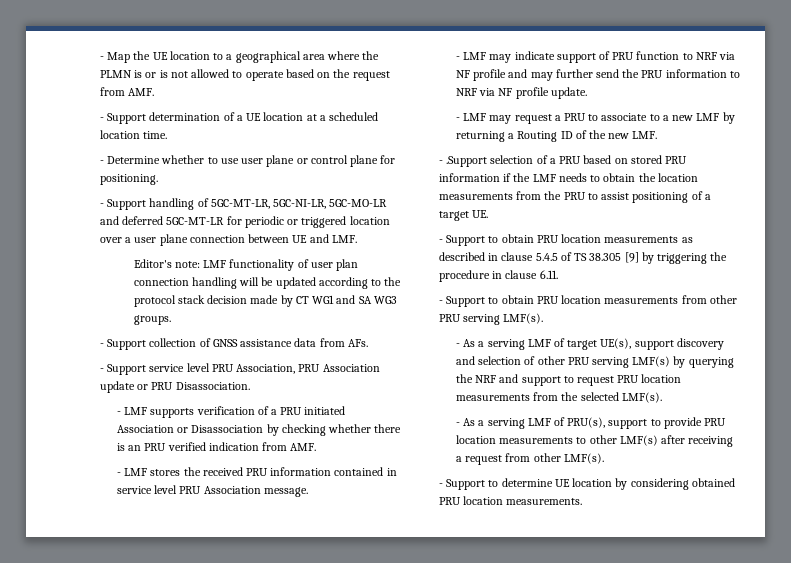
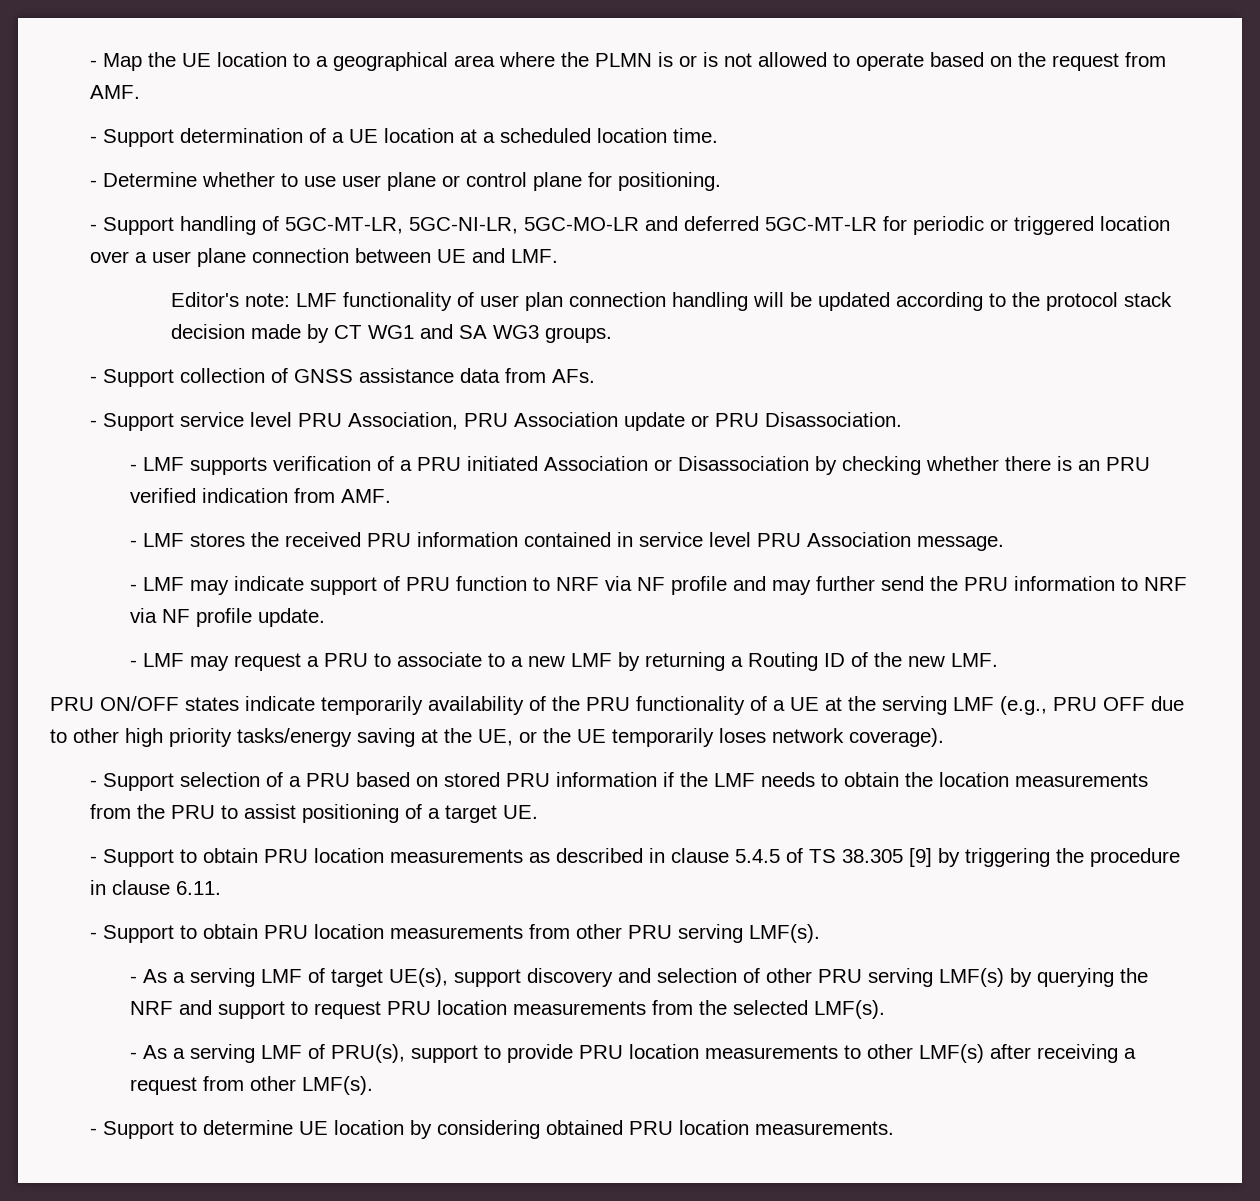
[438,156,488,167] // - .Support -> [50,696,1184,715] [50,728,944,747] [90,773,175,791] // PRU ON/OFF states indicate temporarily availability of the PRU functionality of a UE at the serving LMF (e.g., PRU OFF due to other high priority tasks/energy saving at the UE, or the UE temporarily loses network coverage). // - Support

